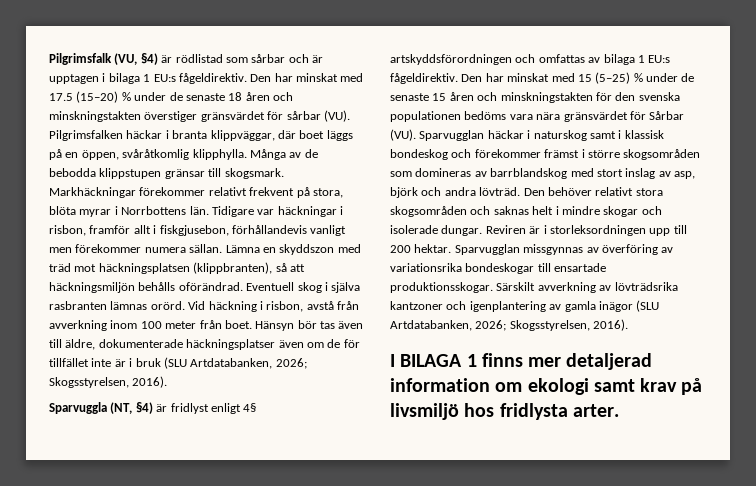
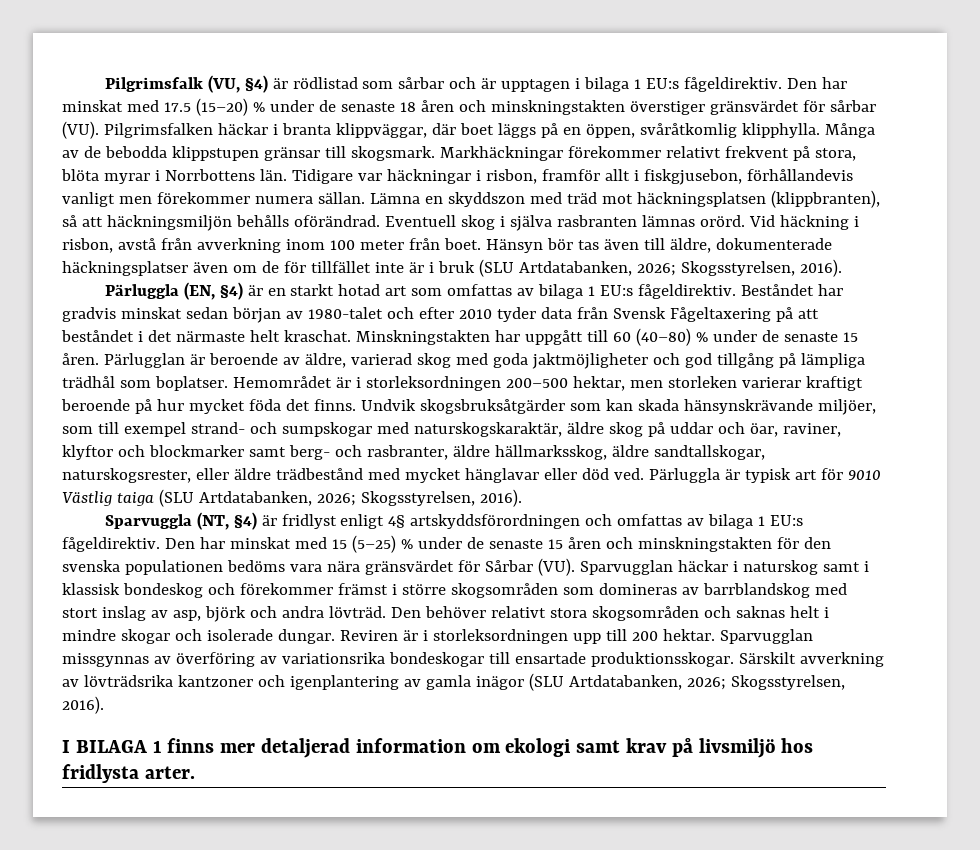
(168, 382) none -> [104,282,844,300] [62,307,819,323] [61,328,858,346] [62,353,865,369] [62,376,863,391] [61,399,876,415] [62,422,841,437] [62,445,765,460] [62,468,881,483] [62,489,522,507] // Pärluggla (EN, §4) är en starkt hotad art som omfattas av bilaga 1 EU:s fågeldirektiv. Beståndet har gradvis minskat sedan början av 1980-talet och efter 2010 tyder data från Svensk Fågeltaxering på att beståndet i det närmaste helt kraschat. Minskningstakten har uppgått till 60 (40–80) % under de senaste 15 åren. Pärlugglan är beroende av äldre, varierad skog med goda jaktmöjligheter och god tillgång på lämpliga trädhål som boplatser. Hemområdet är i storleksordningen 200–500 hektar, men storleken varierar kraftigt beroende på hur mycket föda det finns. Undvik skogsbruksåtgärder som kan skada hänsynskrävande miljöer, som till exempel strand- och sumpskogar med naturskogskaraktär, äldre skog på uddar och öar, raviner, klyftor och blockmarker samt berg- och rasbranter, äldre hällmarksskog, äldre sandtallskogar, naturskogsrester, eller äldre trädbestånd med mycket hänglavar eller död ved. Pärluggla är typisk art för 9010 Västlig taiga (SLU Artdatabanken, 2026; Skogsstyrelsen, 2016).

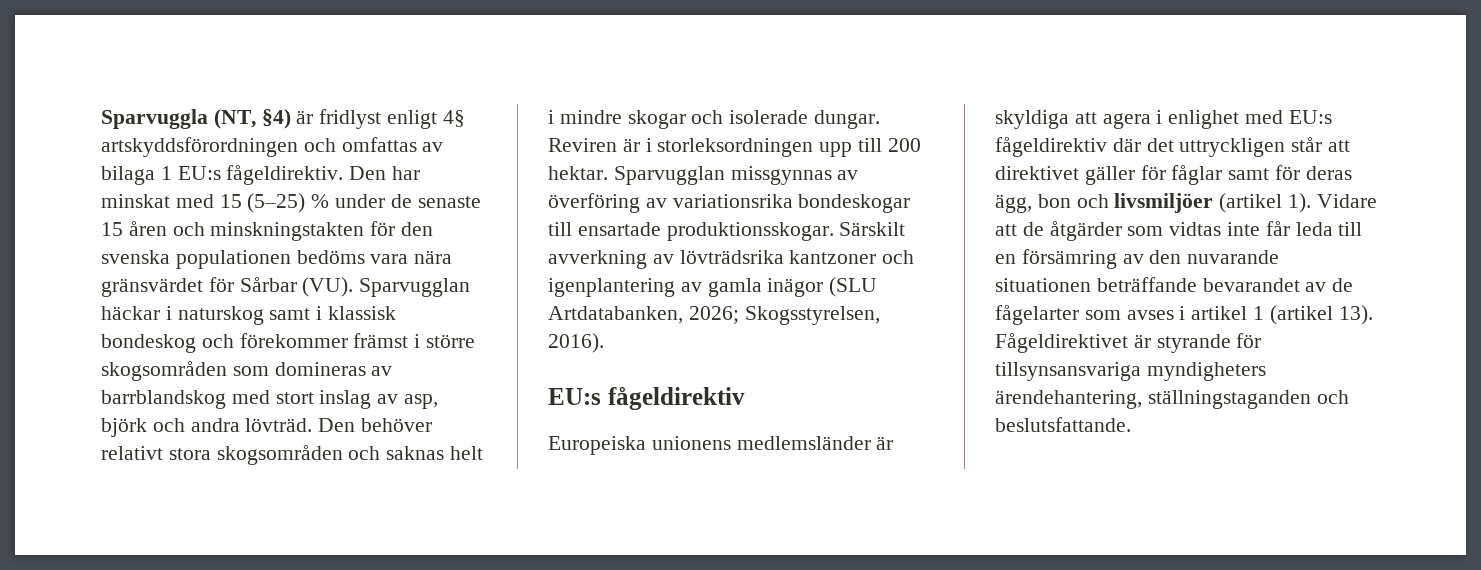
[104,75,848,93] [62,98,876,116] [62,121,875,139] [62,146,856,161] [61,169,853,185] [62,190,880,208] [62,215,859,231] [62,238,832,253] [62,259,842,277] [104,282,844,300] [62,307,819,323] [61,328,858,346] [62,353,865,369] [62,376,863,391] [61,399,876,415] [62,422,841,437] [62,445,765,460] [62,468,881,483] [62,489,522,507] Pilgrimsfalk (VU, §4) är rödlistad som sårbar och är upptagen i bilaga 1 EU:s fågeldirektiv. Den har minskat med 17.5 (15–20) % under de senaste 18 åren och minskningstakten överstiger gränsvärdet för sårbar (VU). Pilgrimsfalken häckar i branta klippväggar, där boet läggs på en öppen, svåråtkomlig klipphylla. Många av de bebodda klippstupen gränsar till skogsmark. Markhäckningar förekommer relativt frekvent på stora, blöta myrar i Norrbottens län. Tidigare var häckningar i risbon, framför allt i fiskgjusebon, förhållandevis vanligt men förekommer numera sällan. Lämna en skyddszon med träd mot häckningsplatsen (klippbranten), så att häckningsmiljön behålls oförändrad. Eventuell skog i själva rasbranten lämnas orörd. Vid häckning i risbon, avstå från avverkning inom 100 meter från boet. Hänsyn bör tas även till äldre, dokumenterade häckningsplatser även om de för tillfället inte är i bruk (SLU Artdatabanken, 2026; Skogsstyrelsen, 2016). // Pärluggla (EN, §4) är en starkt hotad art som omfattas av bilaga 1 EU:s fågeldirektiv. Beståndet har gradvis minskat sedan början av 1980-talet och efter 2010 tyder data från Svensk Fågeltaxering på att beståndet i det närmaste helt kraschat. Minskningstakten har uppgått till 60 (40–80) % under de senaste 15 åren. Pärlugglan är beroende av äldre, varierad skog med goda jaktmöjligheter och god tillgång på lämpliga trädhål som boplatser. Hemområdet är i storleksordningen 200–500 hektar, men storleken varierar kraftigt beroende på hur mycket föda det finns. Undvik skogsbruksåtgärder som kan skada hänsynskrävande miljöer, som till exempel strand- och sumpskogar med naturskogskaraktär, äldre skog på uddar och öar, raviner, klyftor och blockmarker samt berg- och rasbranter, äldre hällmarksskog, äldre sandtallskogar, naturskogsrester, eller äldre trädbestånd med mycket hänglavar eller död ved. Pärluggla är typisk art för 9010 Västlig taiga (SLU Artdatabanken, 2026; Skogsstyrelsen, 2016). // -> (101, 119) none
[62,737,814,758] [62,764,195,783] I BILAGA 1 finns mer detaljerad information om ekologi samt krav på livsmiljö hos fridlysta arter. -> [548,386,745,410] [548,436,894,455] [995,110,1332,129] [995,137,1351,157] [995,165,1352,185] [995,193,1377,213] [995,221,1363,241] [995,249,1280,269] [995,277,1354,292] [995,305,1373,325] [995,333,1262,353] [995,362,1266,381] [995,390,1349,409] [995,417,1131,432] EU:s fågeldirektiv // Europeiska unionens medlemsländer är skyldiga att agera i enlighet med EU:s fågeldirektiv där det uttryckligen står att direktivet gäller för fåglar samt för deras ägg, bon och livsmiljöer (artikel 1). Vidare att de åtgärder som vidtas inte får leda till en försämring av den nuvarande situationen beträffande bevarandet av de fågelarter som avses i artikel 1 (artikel 13). Fågeldirektivet är styrande för tillsynsansvariga myndigheters ärendehantering, ställningstaganden och beslutsfattande.

